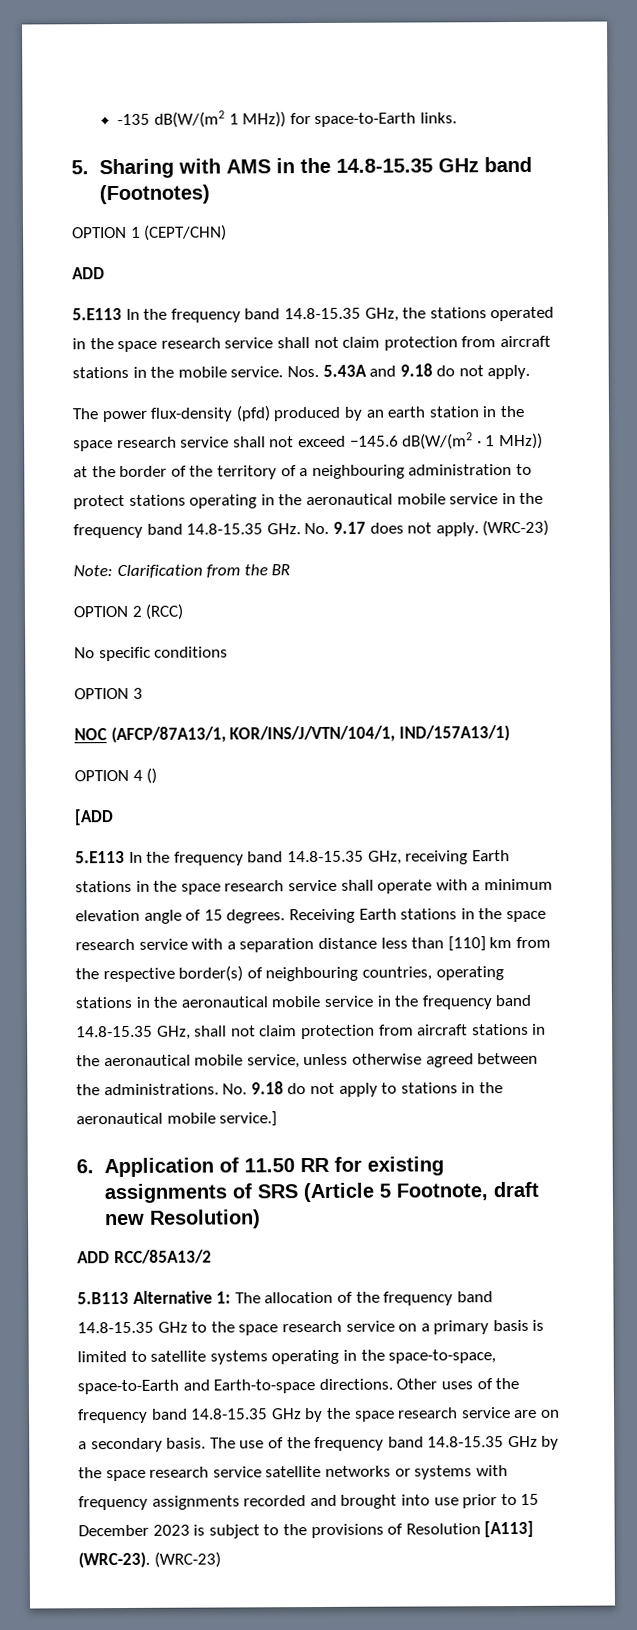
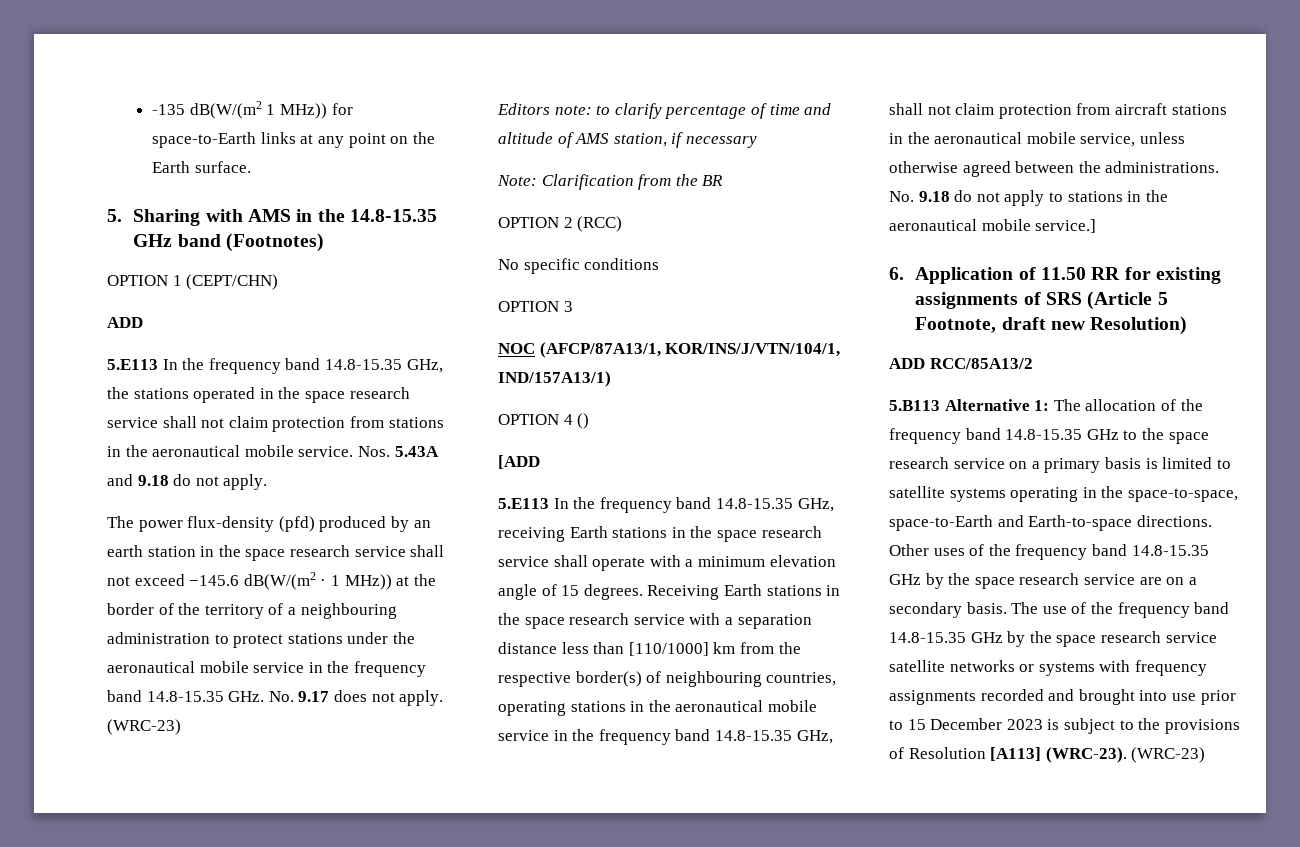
[420,112,458,124] links. -> [260,132,435,148] [152,161,251,173] links at any point on the Earth surface.
[499,335,551,348] [72,366,175,379] aircraft stations in the -> [388,417,444,428] [107,445,241,457] stations in the aeronautical
[189,494,275,509] operating in -> [347,632,389,644] under
(550, 528) none -> [497,103,832,119] [498,132,757,148] // Editors note: to clarify percentage of time and altitude of AMS station, if necessary
[447,936,486,952] [110] -> [628,642,709,656] [110/1000]

